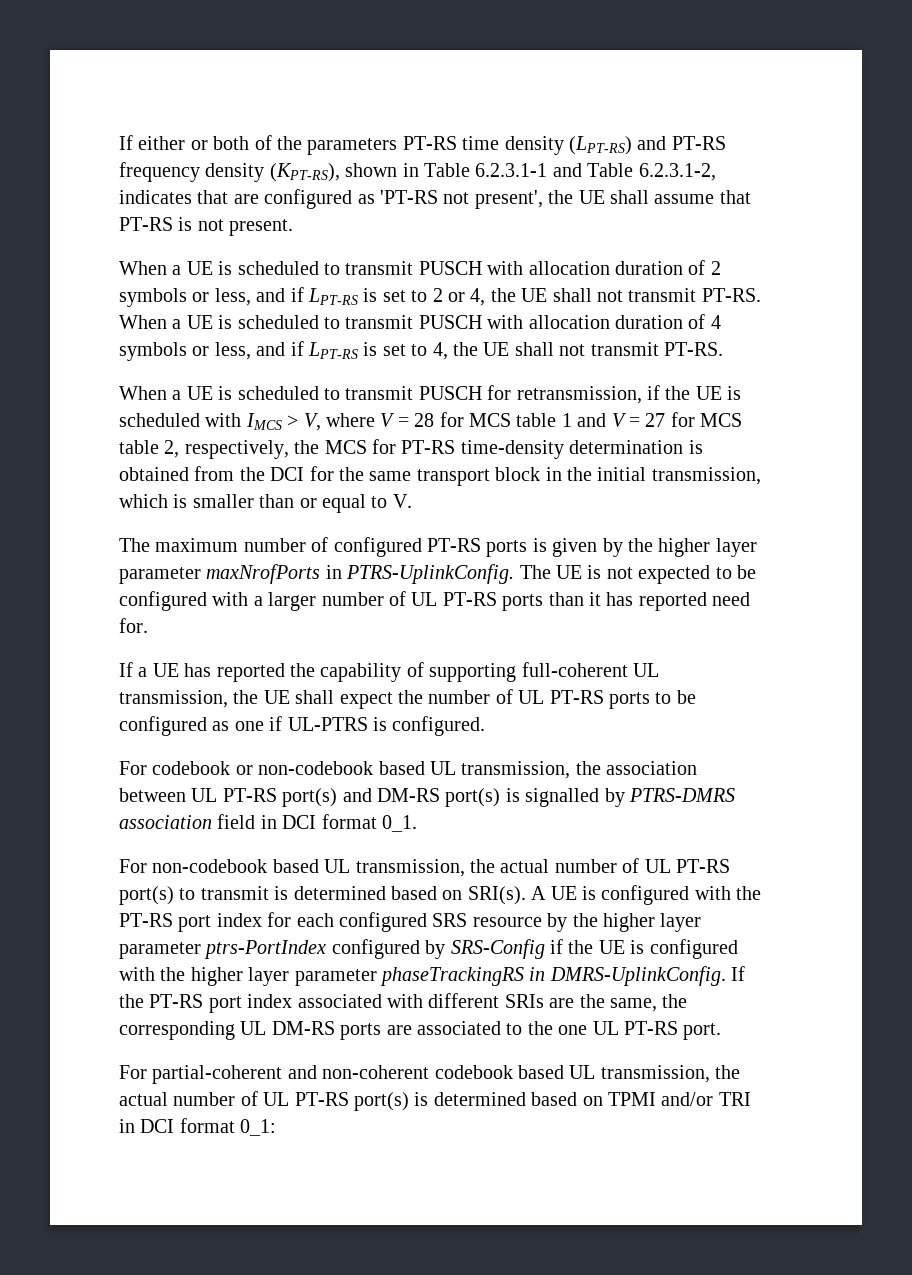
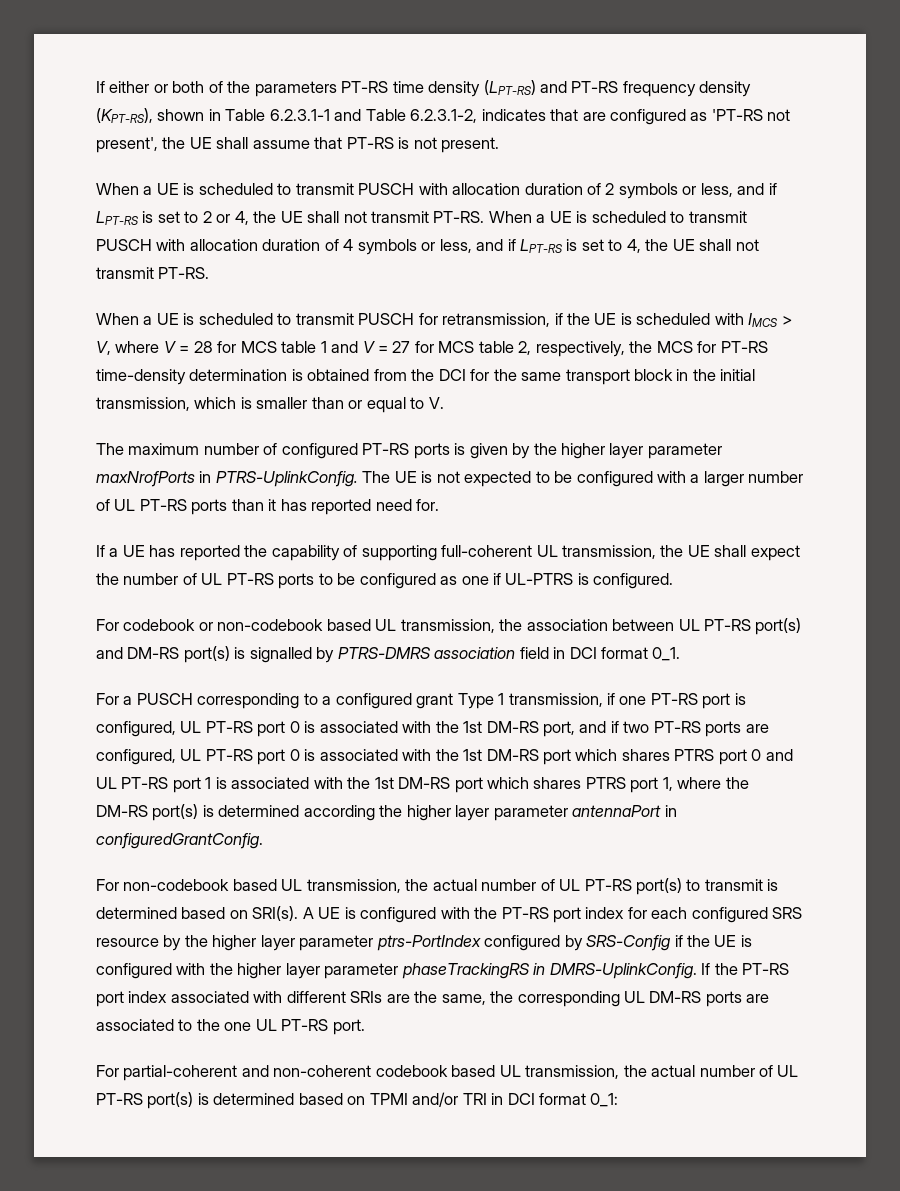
(417, 823) none -> [96,693,746,709] [96,721,769,737] [96,749,793,765] [96,777,749,793] [96,804,677,821] [96,833,263,849] // For a PUSCH corresponding to a configured grant Type 1 transmission, if one PT-RS port is configured, UL PT-RS port 0 is associated with the 1st DM-RS port, and if two PT-RS ports are configured, UL PT-RS port 0 is associated with the 1st DM-RS port which shares PTRS port 0 and UL PT-RS port 1 is associated with the 1st DM-RS port which shares PTRS port 1, where the DM-RS port(s) is determined according the higher layer parameter antennaPort in configuredGrantConfig.

